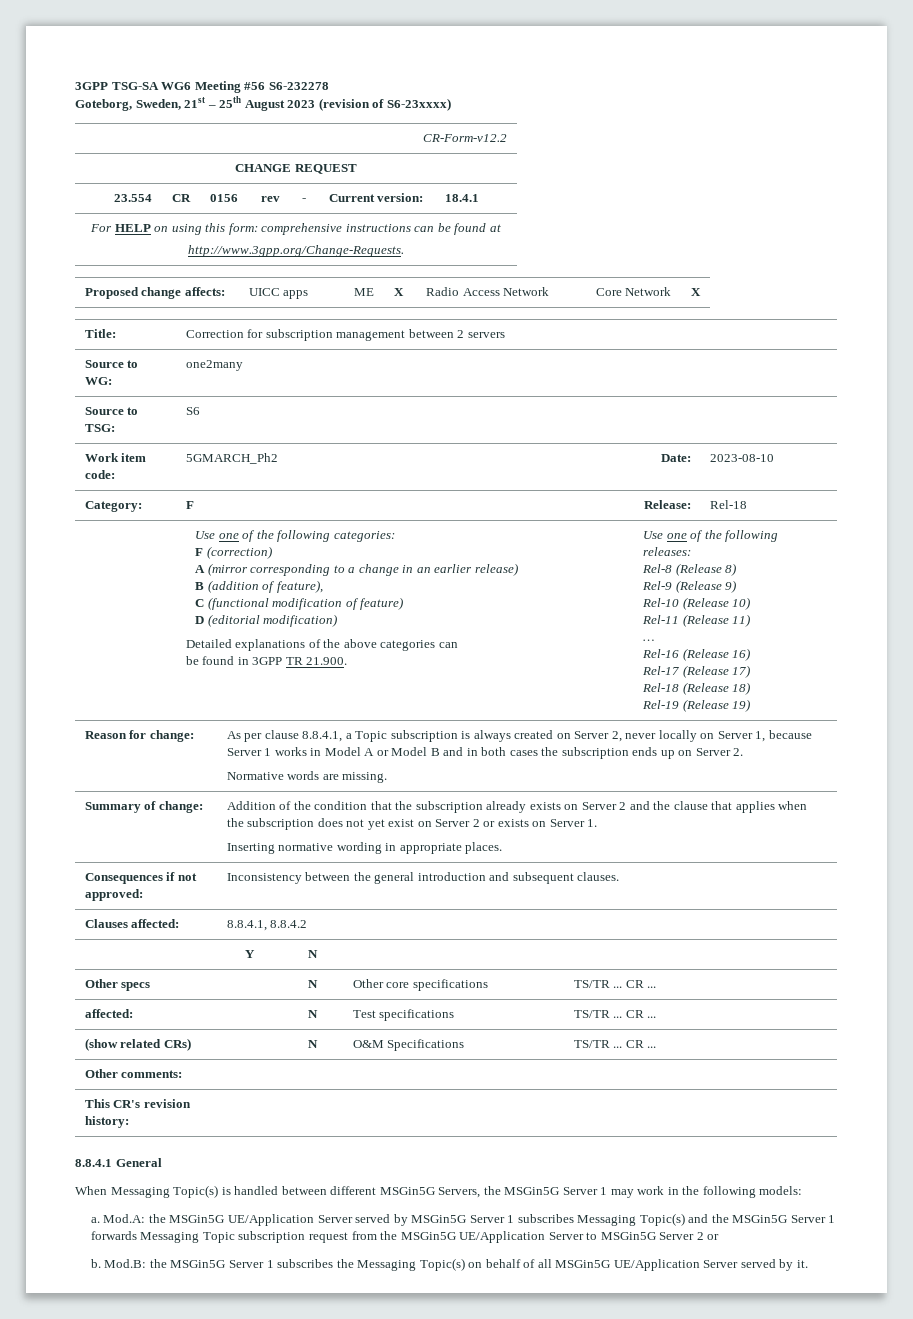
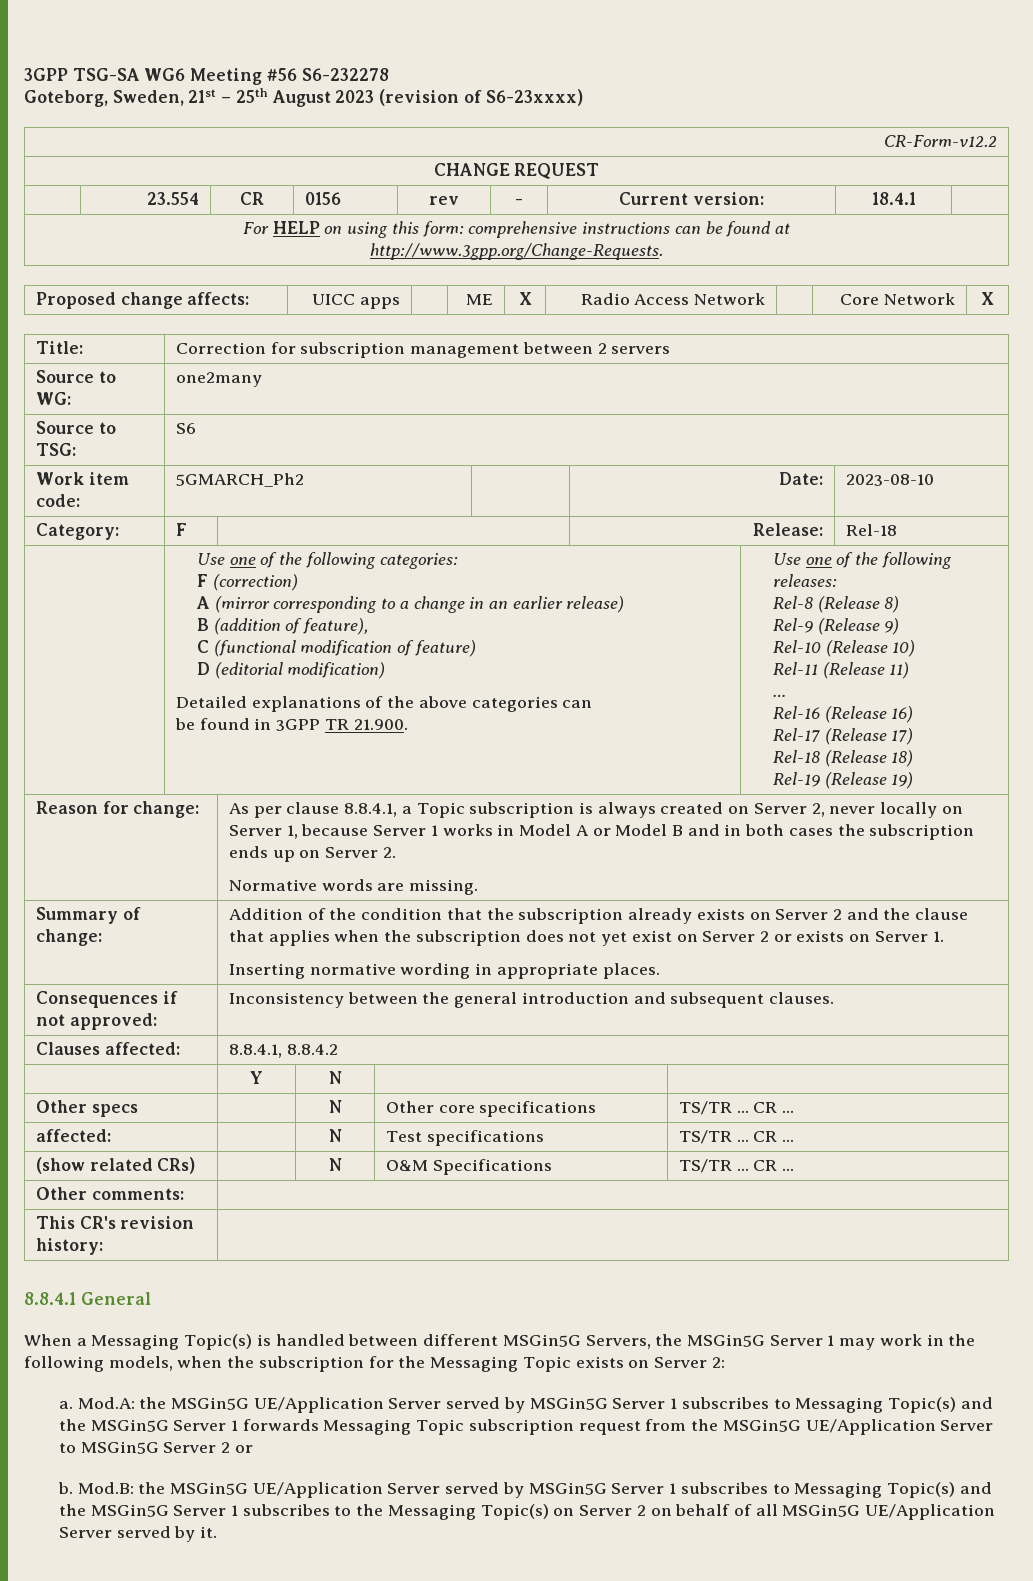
(107, 1190) none -> [76,1338,87,1346] a
[759,1186,803,1195] models: -> [108,1356,725,1372] models, when the subscription for the Messaging Topic exists on Server 2:
(574, 1218) none -> [773,1399,791,1409] to
[228,1259,334,1268] Server 1 subscribes -> [252,1482,992,1498] [58,1504,352,1517] UE/Application Server served by MSGin5G Server 1 subscribes to Messaging Topic(s) and the MSGin5G Server 1 subscribes to
(483, 1265) none -> [579,1505,672,1516] Server 2 on

